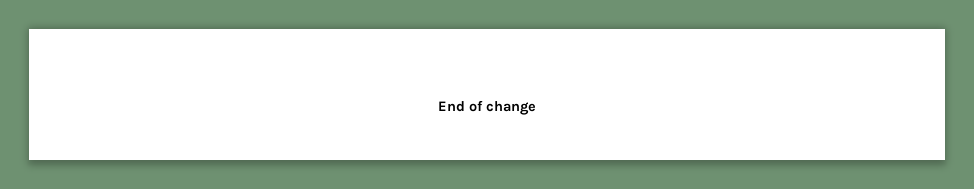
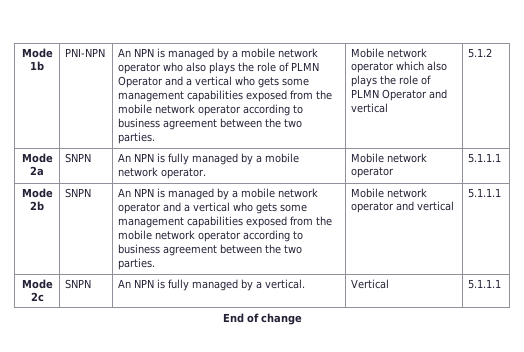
(438, 106) none -> [21,48,53,58] [30,61,44,71] [65,48,106,57] [118,48,319,60] [118,62,320,74] [118,76,310,88] [118,90,333,102] [118,104,304,116] [118,118,303,130] [118,132,156,144] [351,48,428,58] [351,61,448,73] [351,75,432,87] [351,89,448,101] [351,103,389,113] [468,48,493,58] [21,153,53,163] [30,166,44,176] [65,153,92,163] [118,153,300,165] [118,167,207,179] [351,153,428,163] [351,167,395,178] [468,153,502,163] [21,188,53,198] [30,201,44,211] [65,188,92,198] [118,188,319,200] [118,202,308,214] [118,216,333,228] [118,230,304,242] [118,244,303,256] [118,258,156,270] [351,188,428,198] [351,201,455,213] [468,188,502,198] [21,279,53,289] [30,292,44,302] [65,279,92,289] [118,279,306,291] [351,279,390,289] [468,279,502,289] Mode 1b | PNI-NPN | An NPN is managed by a mobile network operator who also plays the role of PLMN Operator and a vertical who gets some management capabilities exposed from the mobile network operator according to business agreement between the two parties. | Mobile network operator which also plays the role of PLMN Operator and vertical | 5.1.2 // Mode 2a | SNPN | An NPN is fully managed by a mobile network operator. | Mobile network operator | 5.1.1.1 // Mode 2b | SNPN | An NPN is managed by a mobile network operator and a vertical who gets some management capabilities exposed from the mobile network operator according to business agreement between the two parties. | Mobile network operator and vertical | 5.1.1.1 // Mode 2c | SNPN | An NPN is fully managed by a vertical. | Vertical | 5.1.1.1 //

